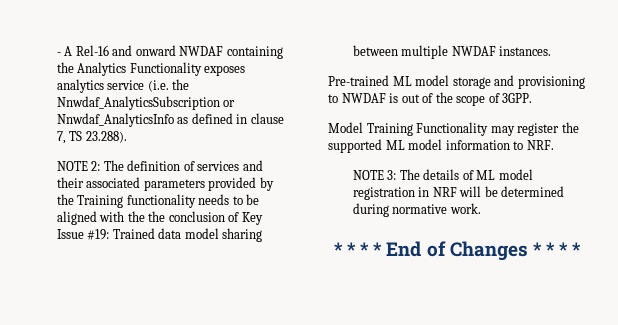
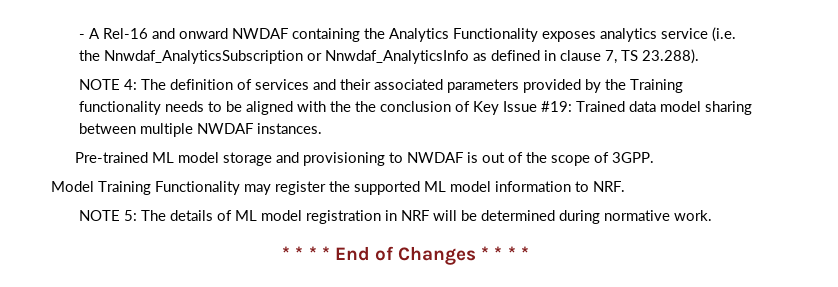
[91,161,101,171] 2: -> [124,79,138,90] 4:
[387,170,397,180] 3: -> [124,210,138,221] 5:

